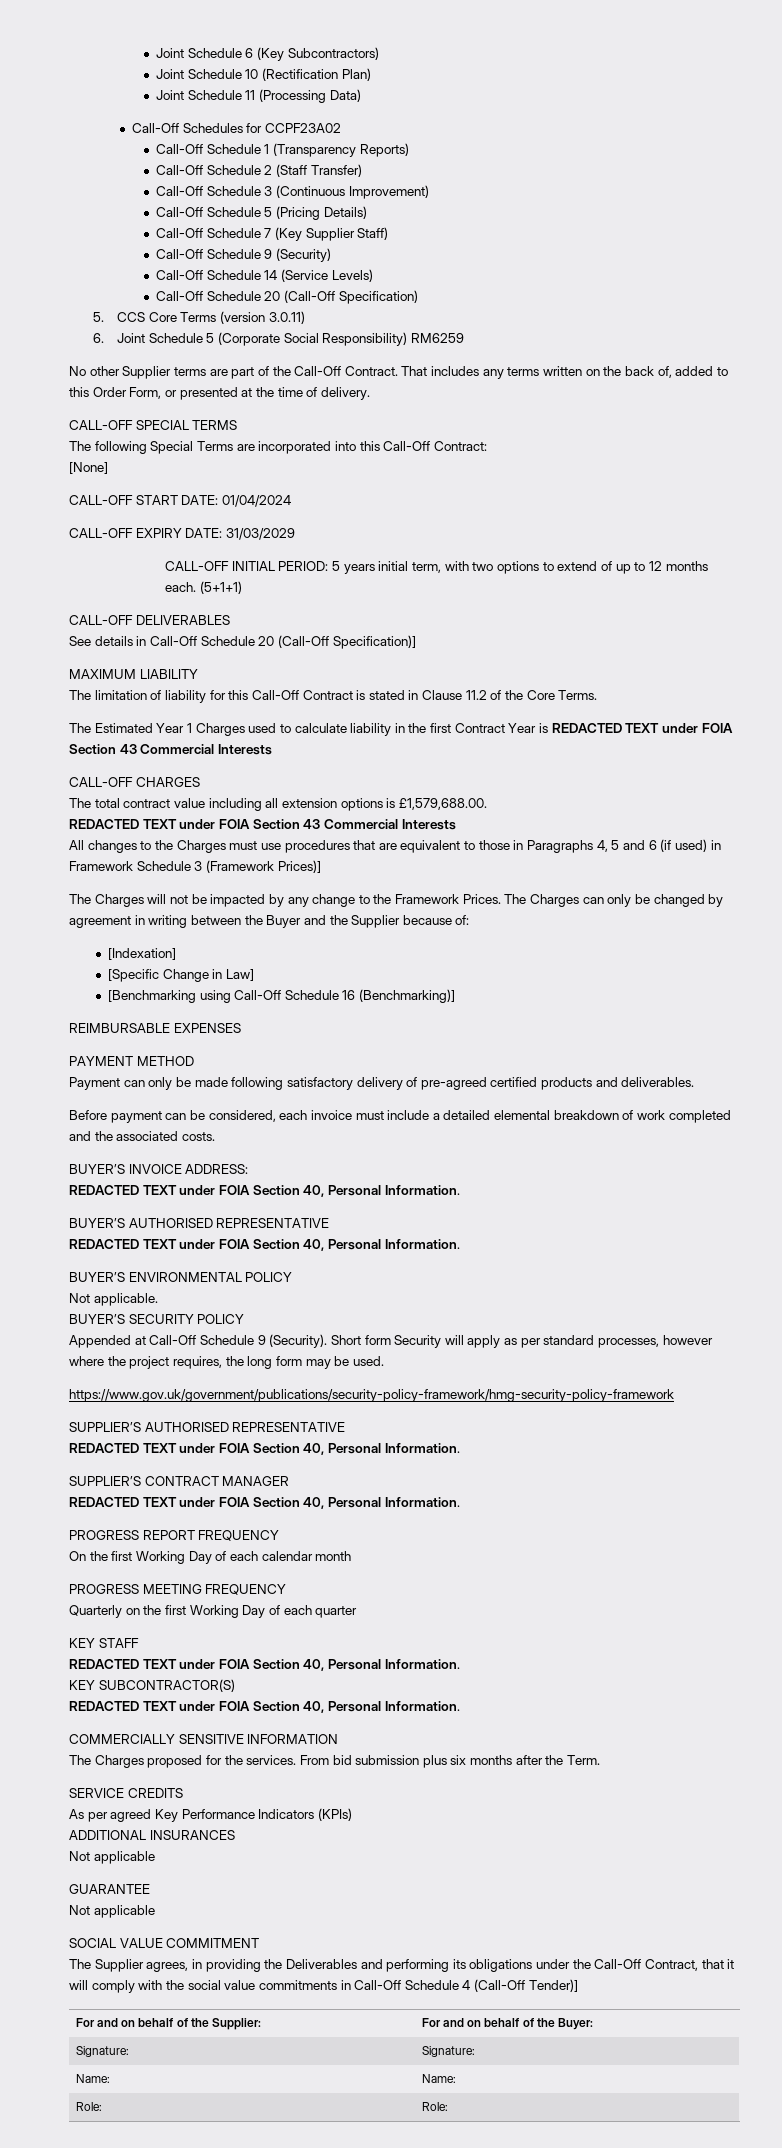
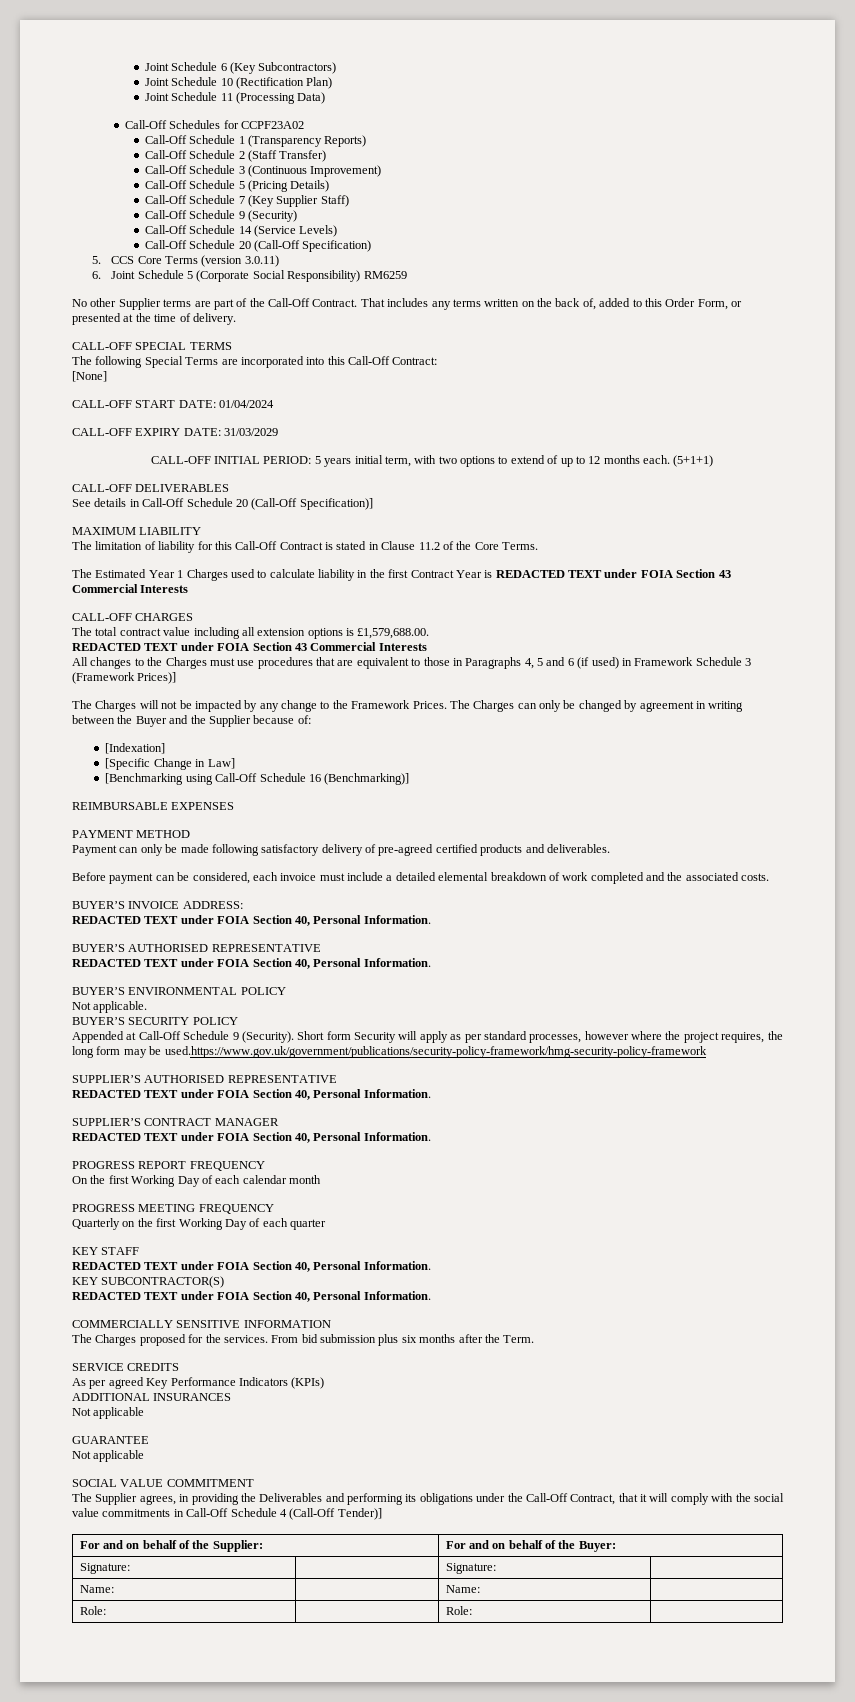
[352,1356,384,1366] [69,1389,674,1402] used. // https://www.gov.uk/government/publications/security-policy-framework/hmg-security-policy-framework -> [164,1046,707,1058] used.https://www.gov.uk/government/publications/security-policy-framework/hmg-security-policy-framework

